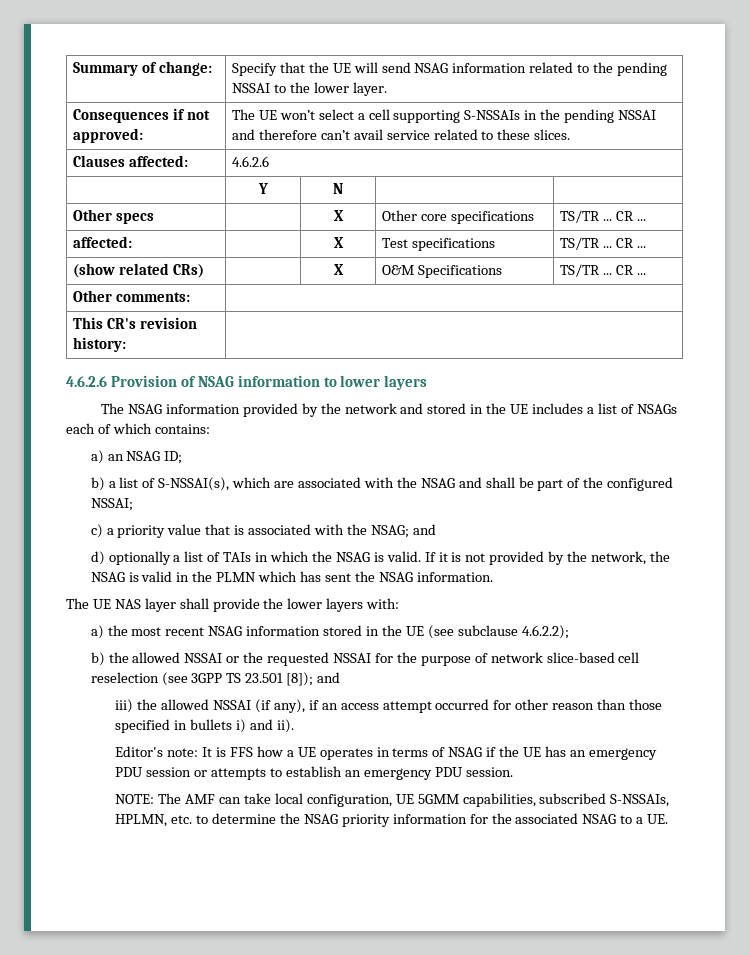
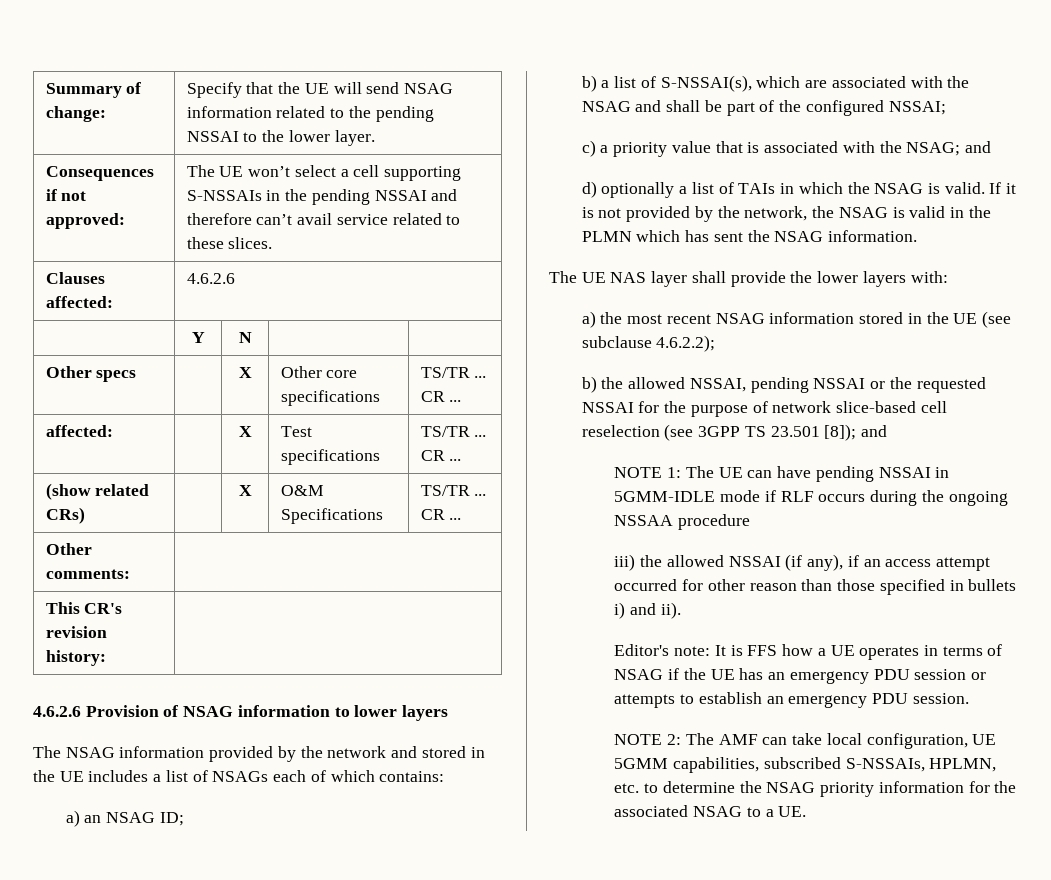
(181, 657) none -> [689,377,809,393] NSSAI, pending
(341, 677) none -> [614,466,950,482] [614,490,1008,506] [614,514,751,530] // NOTE 1: The UE can have pending NSSAI in 5GMM-IDLE mode if RLF occurs during the ongoing NSSAA procedure
[115,794,155,804] NOTE: -> [614,734,682,745] NOTE 2:

